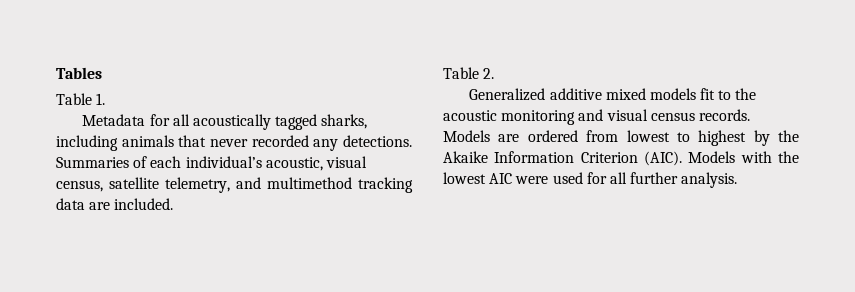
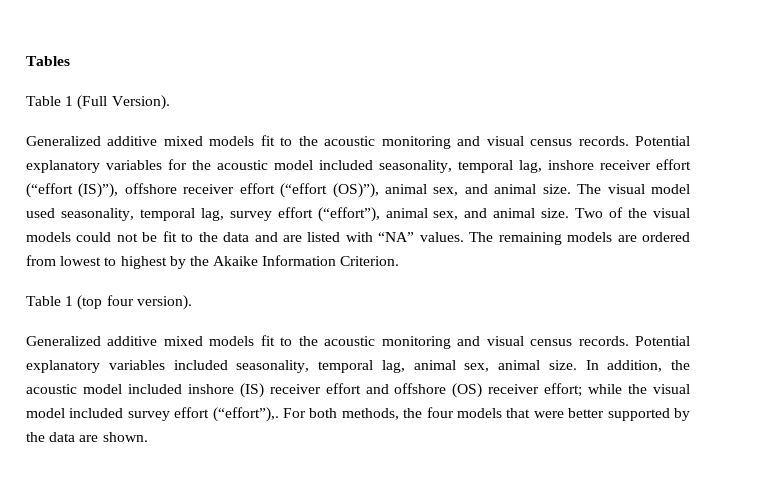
[96,93,106,105] [82,114,368,130] [56,135,412,151] [56,156,367,171] [56,177,413,193] [56,198,174,210] [443,67,495,79] 1. // Metadata for all acoustically tagged sharks, including animals that never recorded any detections. Summaries of each individual’s acoustic, visual census, satellite telemetry, and multimethod tracking data are included. // Table 2. -> [65,95,170,110] 1 (Full Version).
[443,130,490,142] Models -> [634,136,690,146] [26,159,691,173] [26,183,691,198] [26,207,690,222] [26,231,613,245] Potential explanatory variables for the acoustic model included seasonality, temporal lag, inshore receiver effort (“effort (IS)”), offshore receiver effort (“effort (OS)”), animal sex, and animal size. The visual model used seasonality, temporal lag, survey effort (“effort”), animal sex, and animal size. Two of the visual models could not be fit to the data and are listed with “NA” values. The remaining models
[580,151,799,166] [443,172,738,188] Criterion (AIC). Models with the lowest AIC were used for all further analysis. -> [340,256,400,266] [26,295,192,310] [26,335,690,349] [26,360,690,373] [26,383,691,398] [26,407,690,422] [26,432,148,442] Criterion. // Table 1 (top four version). // Generalized additive mixed models fit to the acoustic monitoring and visual census records. Potential explanatory variables included seasonality, temporal lag, animal sex, animal size. In addition, the acoustic model included inshore (IS) receiver effort and offshore (OS) receiver effort; while the visual model included survey effort (“effort”),. For both methods, the four models that were better supported by the data are shown.

